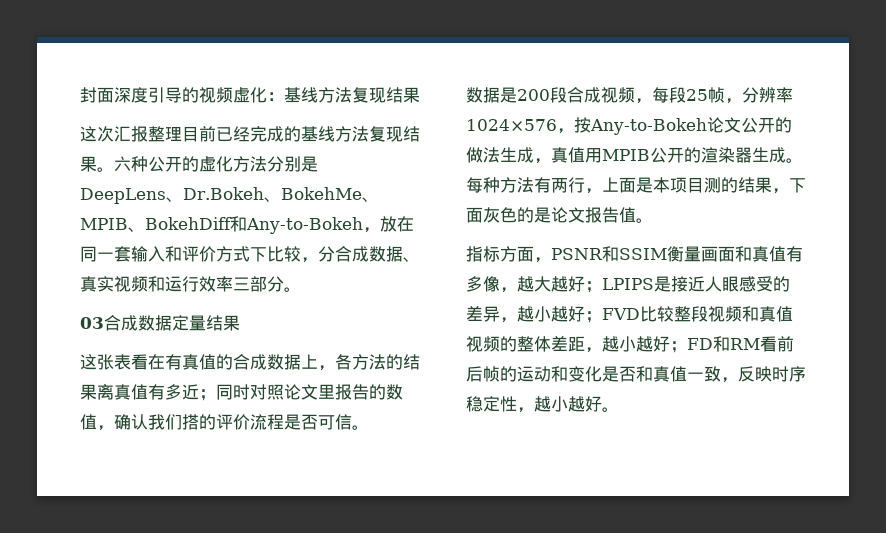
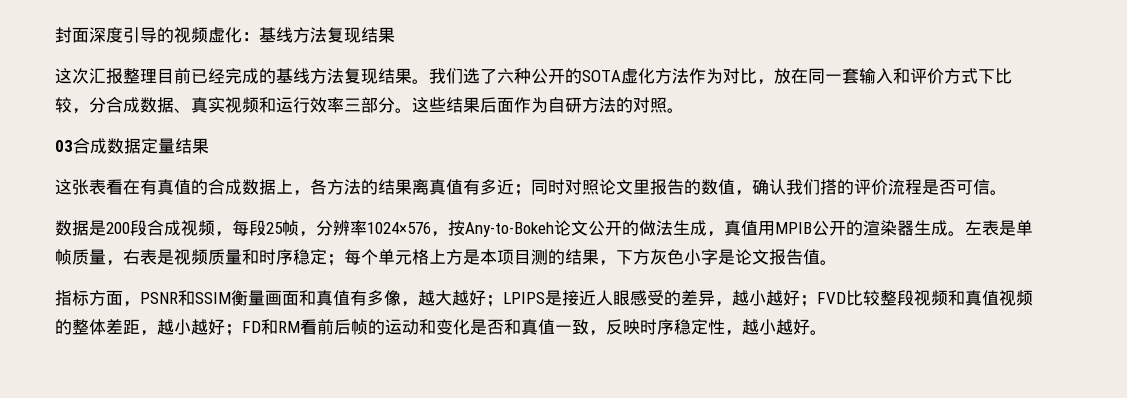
(114, 169) none -> [429,68,497,84] 我们选了
(199, 164) none -> [582,70,621,82] SOTA
[267,156,318,172] [80,187,379,204] [80,216,363,234] 分别是DeepLens、Dr.Bokeh、BokehMe、MPIB、BokehDiff和Any-to-Bokeh -> [689,68,757,84] 作为对比
(301, 289) none -> [412,97,684,113] 这些结果后面作为自研方法的对照。
[466,177,636,194] 每种方法有两行，上面 -> [965,220,1033,236] [55,249,463,266] 左表是单帧质量，右表是视频质量和时序稳定；每个单元格上方
[466,207,534,223] 面灰色的 -> [633,249,718,265] 方灰色小字

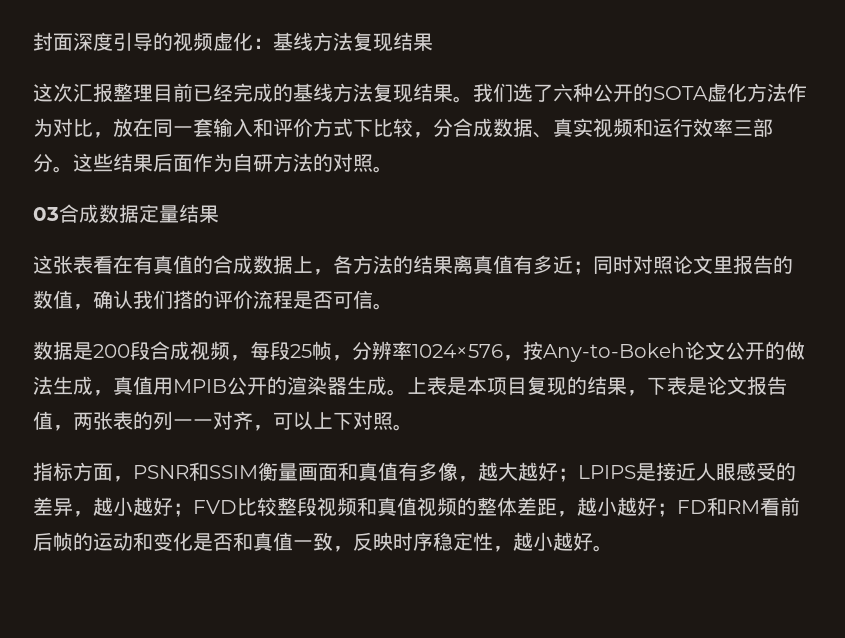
[965,220,1033,236] [55,249,820,266] 左表是单帧质量，右表是视频质量和时序稳定；每个单元格上方是本项目测的结果，下方灰色小字是论文报告值 -> [407,376,787,396] [33,411,393,431] 上表是本项目复现的结果，下表是论文报告值，两张表的列一一对齐，可以上下对照

